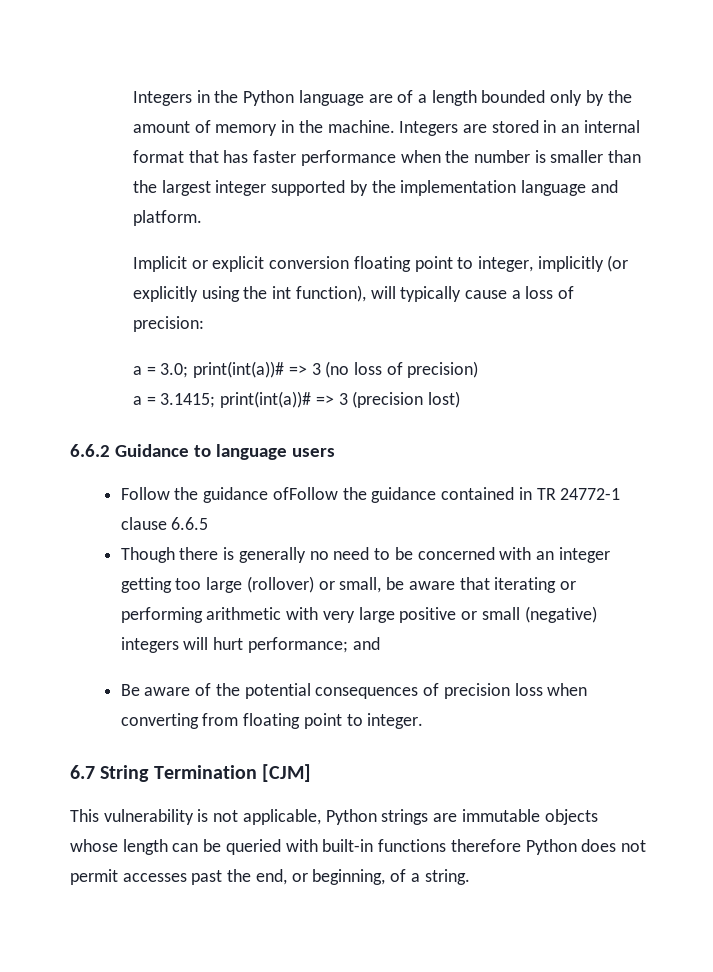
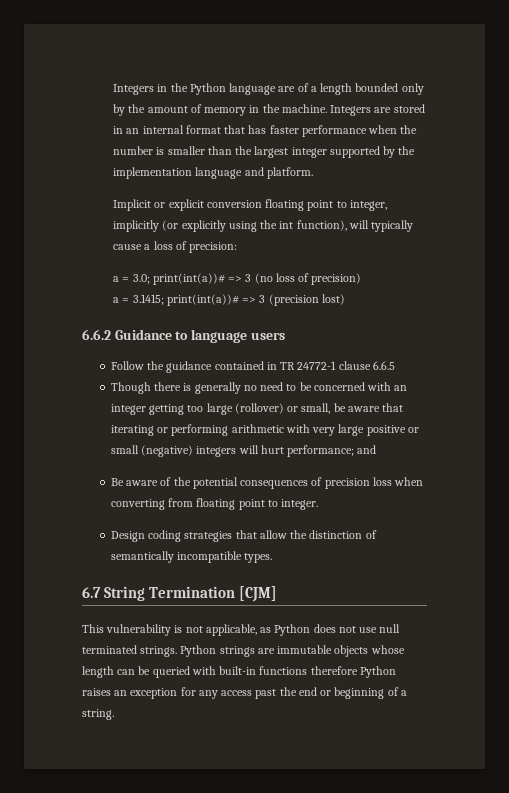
[272,487,437,503] ofFollow the guidance -> (213, 367) none
(424, 721) none -> [110,530,377,542] [110,551,273,563] // Design coding strategies that allow the distinction of semantically incompatible types.
(321, 817) none -> [260,624,401,636] [82,645,178,657] as Python does not use null terminated strings.
[581,839,646,852] [70,869,386,885] does not permit accesses past the end, or beginning, -> [82,687,385,699] raises an exception for any access past the end or beginning

